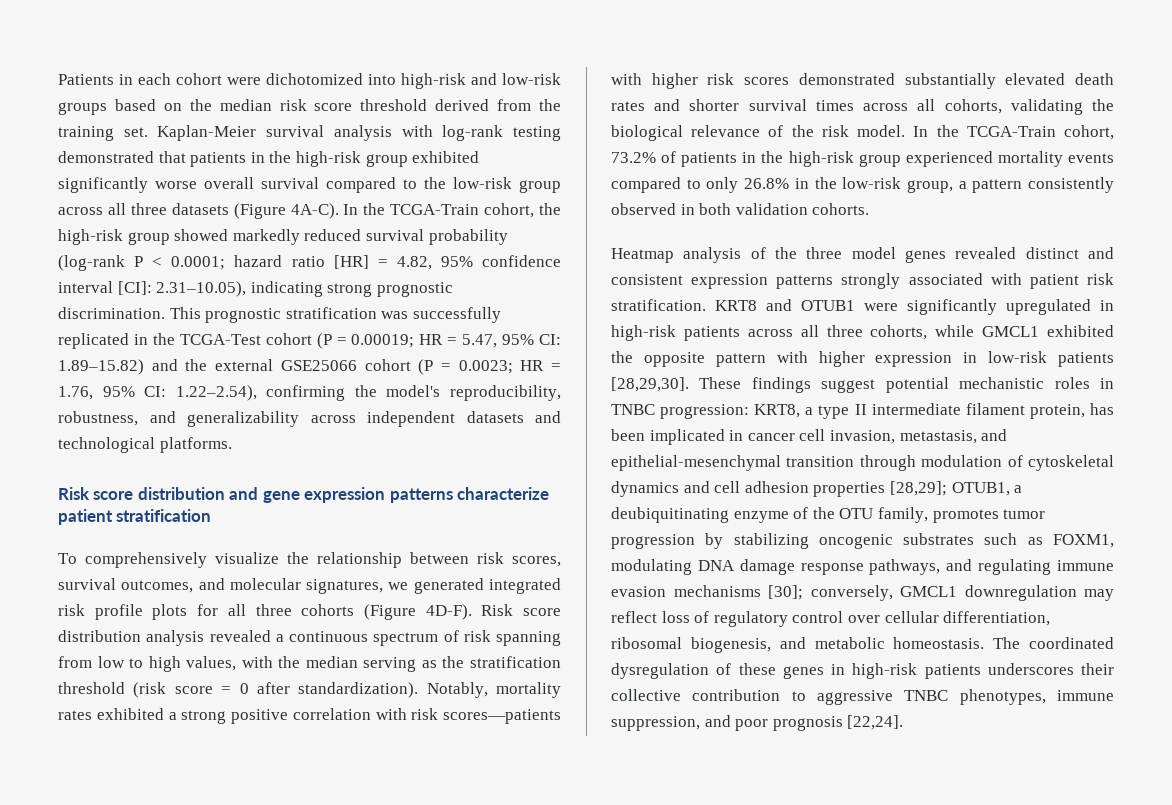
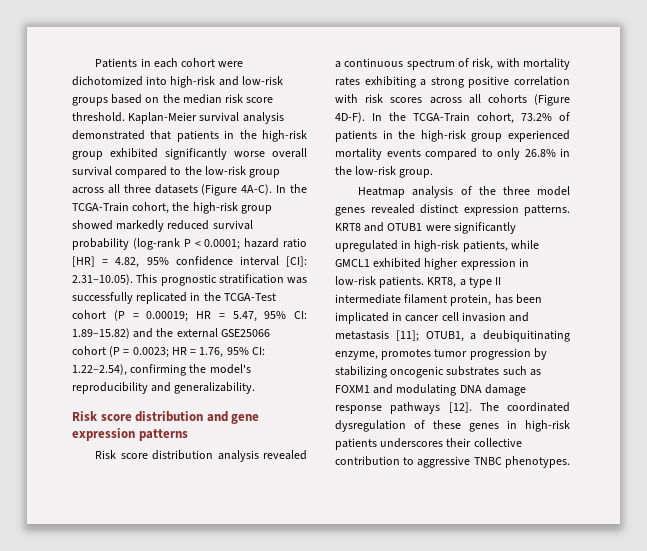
[360,99,561,111] [58,125,561,141] threshold derived from the training set. Kaplan-Meier survival analysis with log-rank testing -> [72,112,284,124] threshold. Kaplan-Meier survival analysis
[156,281,453,297] [58,307,165,319] 2.31–10.05), indicating strong prognostic discrimination. -> [72,274,133,285] 2.31–10.05).
[450,385,561,401] [58,411,561,427] [58,437,232,453] reproducibility, robustness, and generalizability across independent datasets and technological platforms. -> [72,382,256,394] reproducibility and generalizability.
[457,487,550,500] [58,509,212,525] [58,552,561,568] [58,578,561,594] [58,604,472,620] characterize patient stratification // To comprehensively visualize the relationship between risk scores, survival outcomes, and molecular signatures, we generated integrated risk profile plots for all three cohorts (Figure 4D-F). -> (188, 435) //
[463,630,561,646] [58,656,561,672] [58,682,488,698] risk spanning from low to high values, with the median serving as the stratification threshold (risk score = 0 after standardization). Notably, -> [472,58,520,70] risk, with
[96,708,164,720] exhibited -> [364,76,416,88] exhibiting
[443,709,561,724] [611,73,1114,89] [611,99,1114,115] [611,125,906,141] scores—patients with higher risk scores demonstrated substantially elevated death rates and shorter survival times across all cohorts, validating the biological relevance of the risk model. -> [390,94,570,106] [335,112,365,123] scores across all cohorts (Figure 4D-F).
[906,177,1114,193] [611,203,870,215] group, a pattern consistently observed in both validation cohorts. -> [399,169,434,178] group.
[1088,247,1114,259] [611,273,1114,289] [611,299,706,311] and consistent expression patterns strongly associated with patient risk stratification. -> [463,204,570,216] expression patterns.
[683,325,1114,341] [611,351,1114,367] [611,377,1114,393] [611,404,750,419] patients across all three cohorts, while GMCL1 exhibited the opposite pattern with higher expression in low-risk patients [28,29,30]. These findings suggest potential mechanistic roles in TNBC progression: -> [462,240,539,252] [335,258,529,270] [335,276,425,288] patients, while GMCL1 exhibited higher expression in low-risk patients.
[829,429,1008,444] [611,455,1114,471] [611,481,1023,497] [611,507,928,523] invasion, metastasis, and epithelial-mesenchymal transition through modulation of cytoskeletal dynamics and cell adhesion properties [28,29]; OTUB1, a deubiquitinating enzyme of the OTU family, -> [461,312,530,322] [335,330,570,342] [335,351,378,360] invasion and metastasis [11]; OTUB1, a deubiquitinating enzyme,
[1053,534,1114,548] FOXM1, -> [335,384,394,394] FOXM1 and
[869,559,1114,575] [611,585,1114,601] [611,611,1051,627] [611,637,985,653] pathways, and regulating immune evasion mechanisms [30]; conversely, GMCL1 downregulation may reflect loss of regulatory control over cellular differentiation, ribosomal biogenesis, and metabolic homeostasis. -> [390,402,472,414] pathways [12].
[959,689,1114,705] [611,715,904,731] phenotypes, immune suppression, and poor prognosis [22,24]. -> [504,456,570,468] phenotypes.

